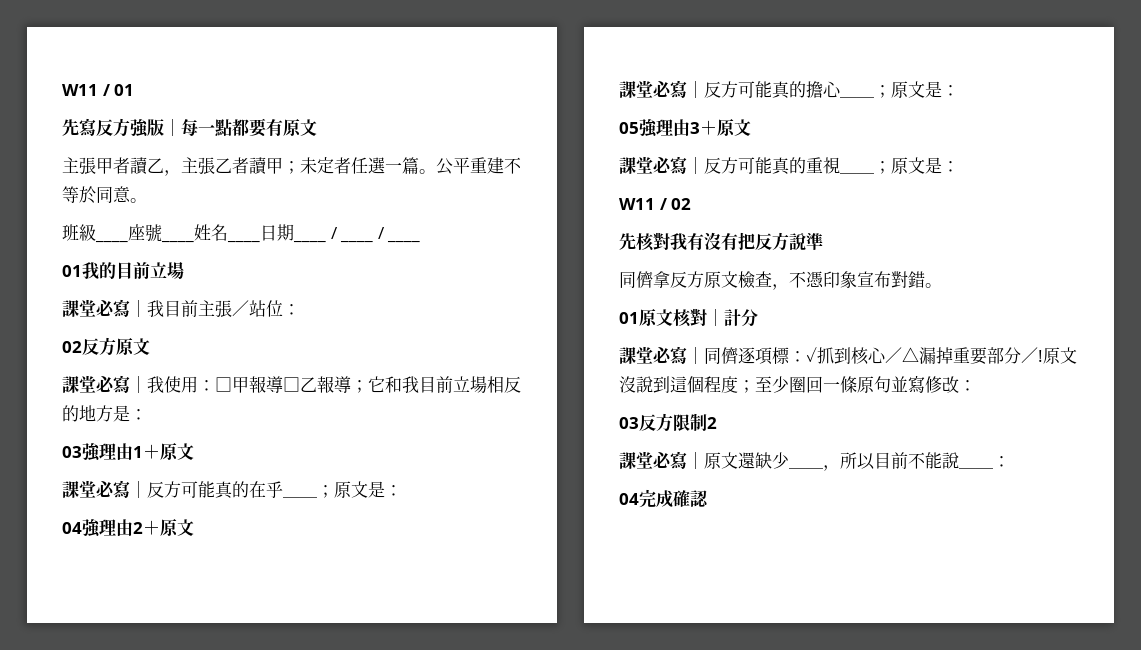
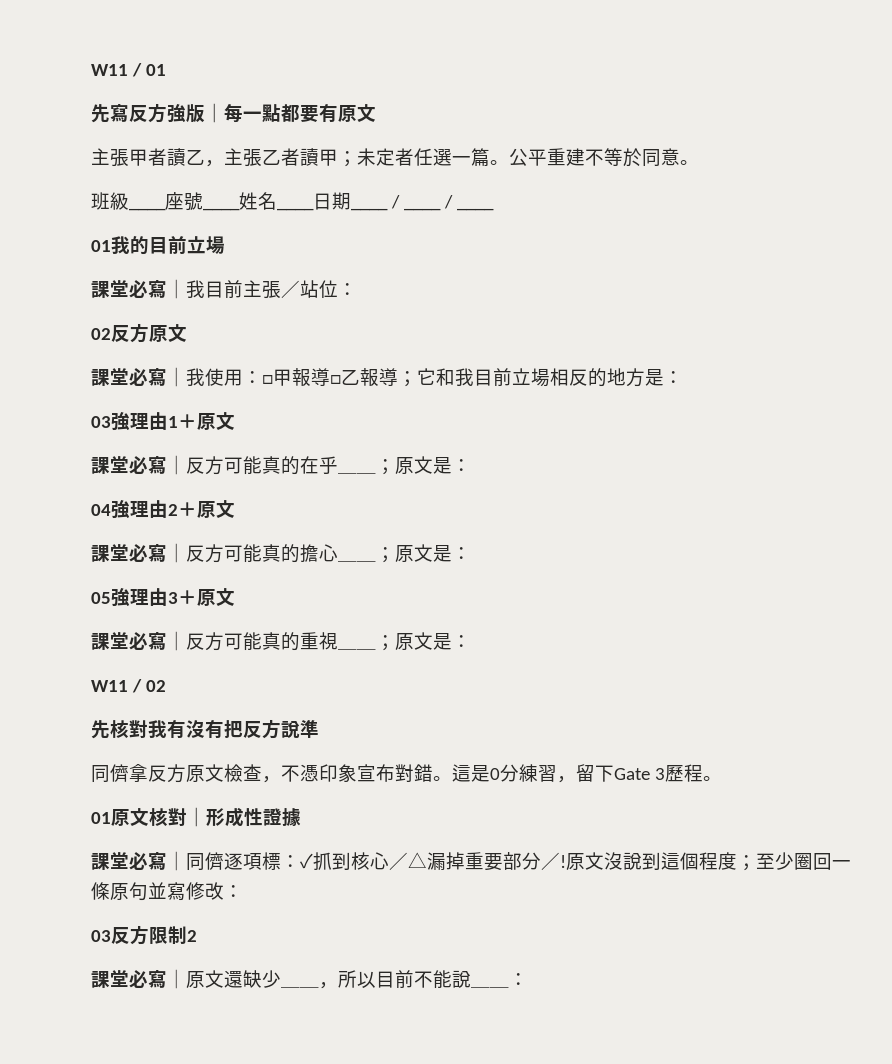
(942, 285) none -> [452,764,722,783] 這是0分練習，留下Gate 3歷程。
[724,309,758,327] 計分 -> [206,807,301,827] 形成性證據
[619,489,709,508] // 04完成確認 -> (528, 979) none

